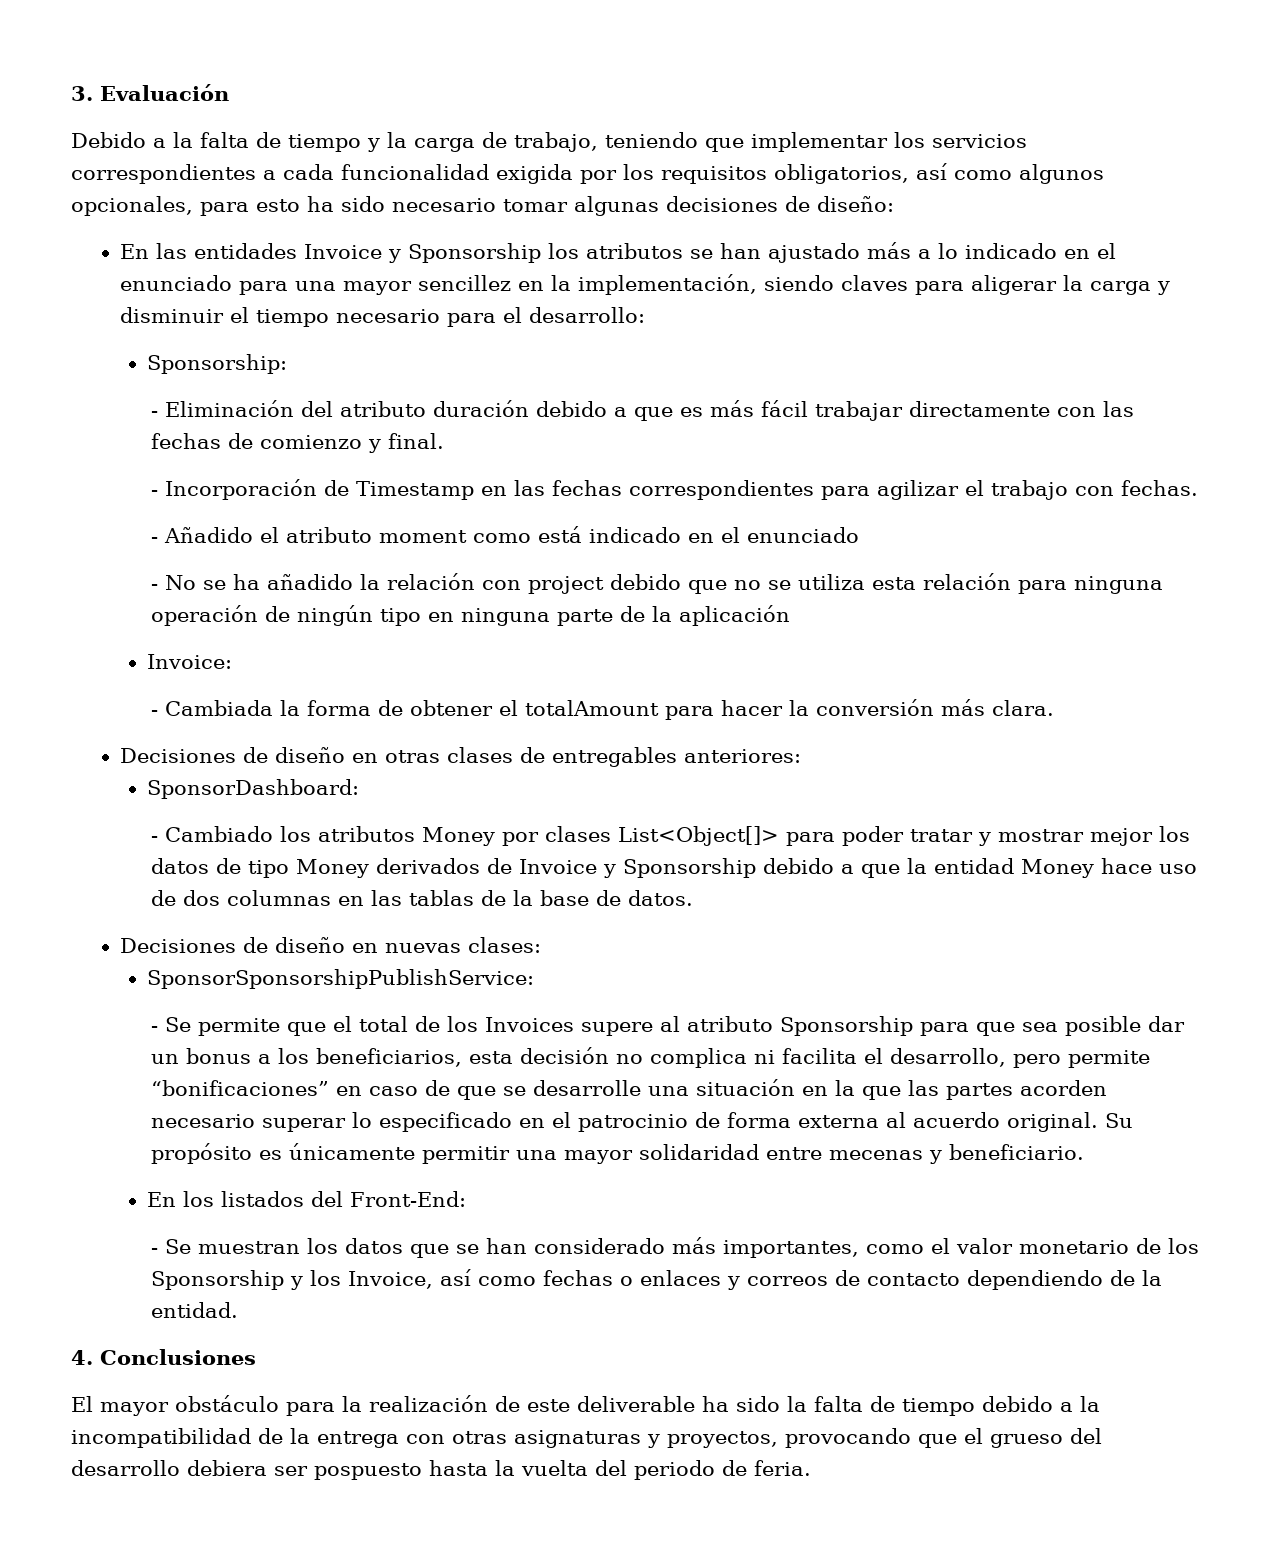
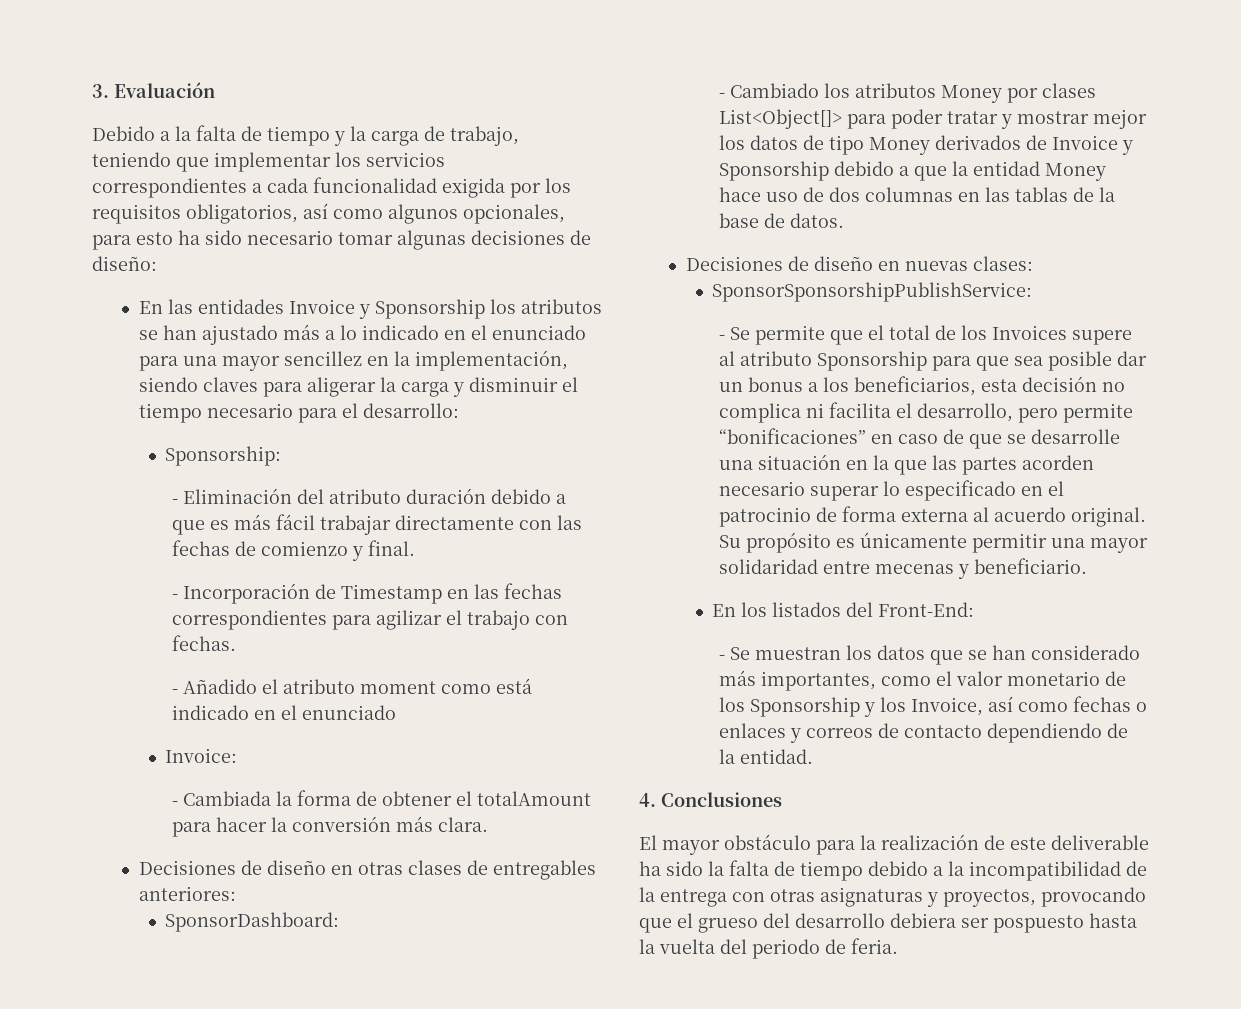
[151,573,1164,594] [151,605,791,626] // - No se ha añadido la relación con project debido que no se utiliza esta relación para ninguna operación de ningún tipo en ninguna parte de la aplicación -> (397, 712) none

